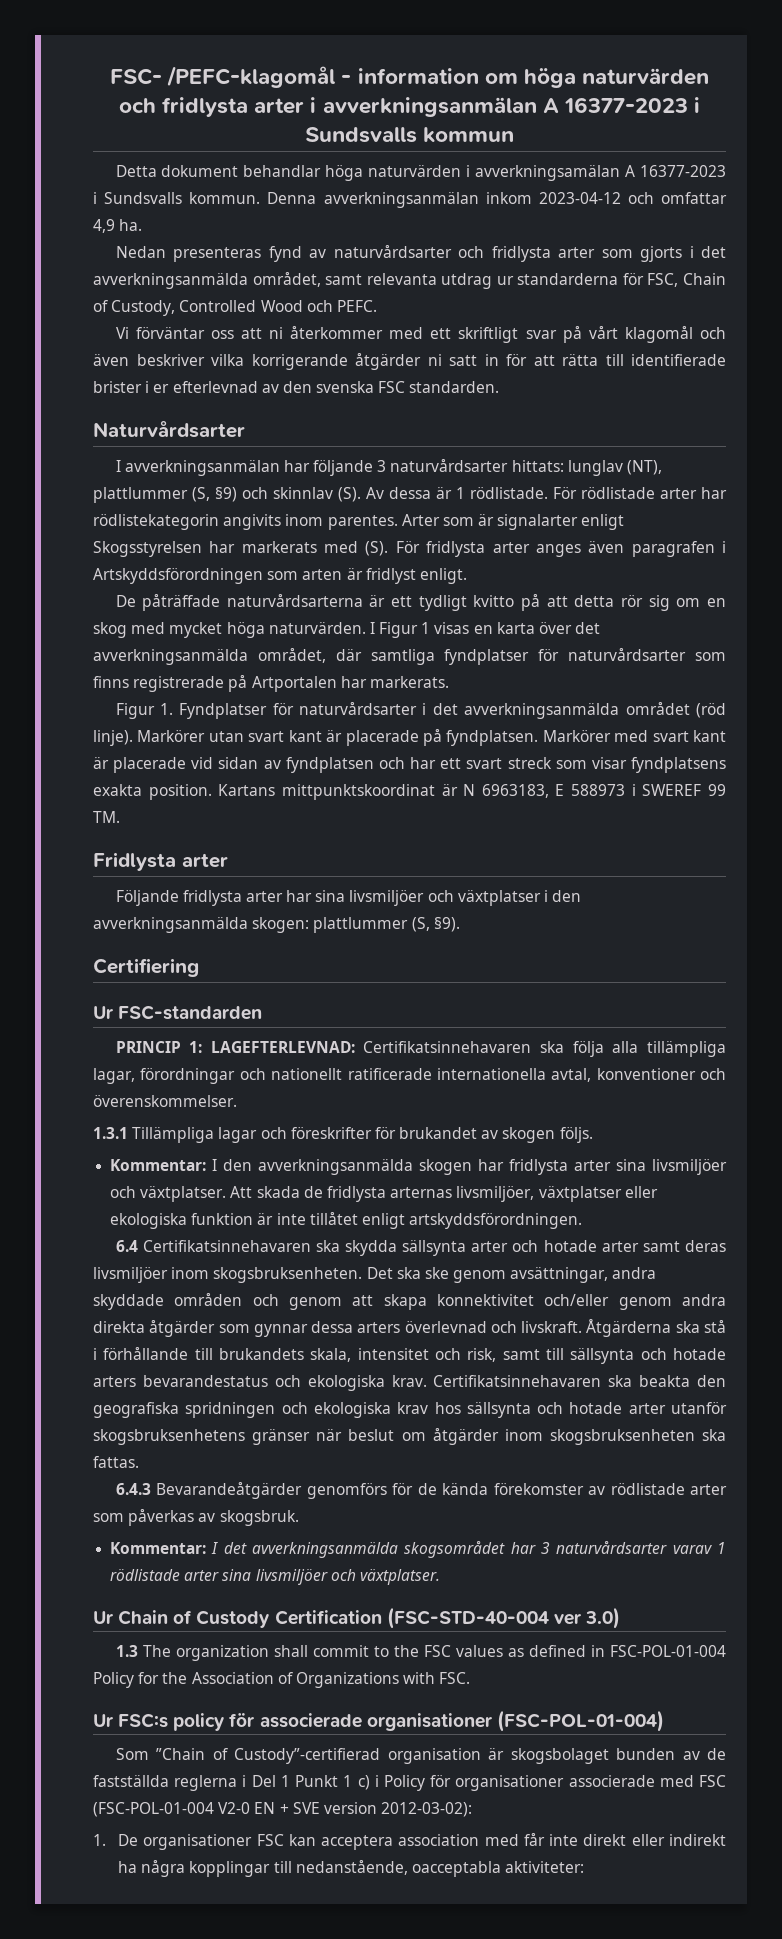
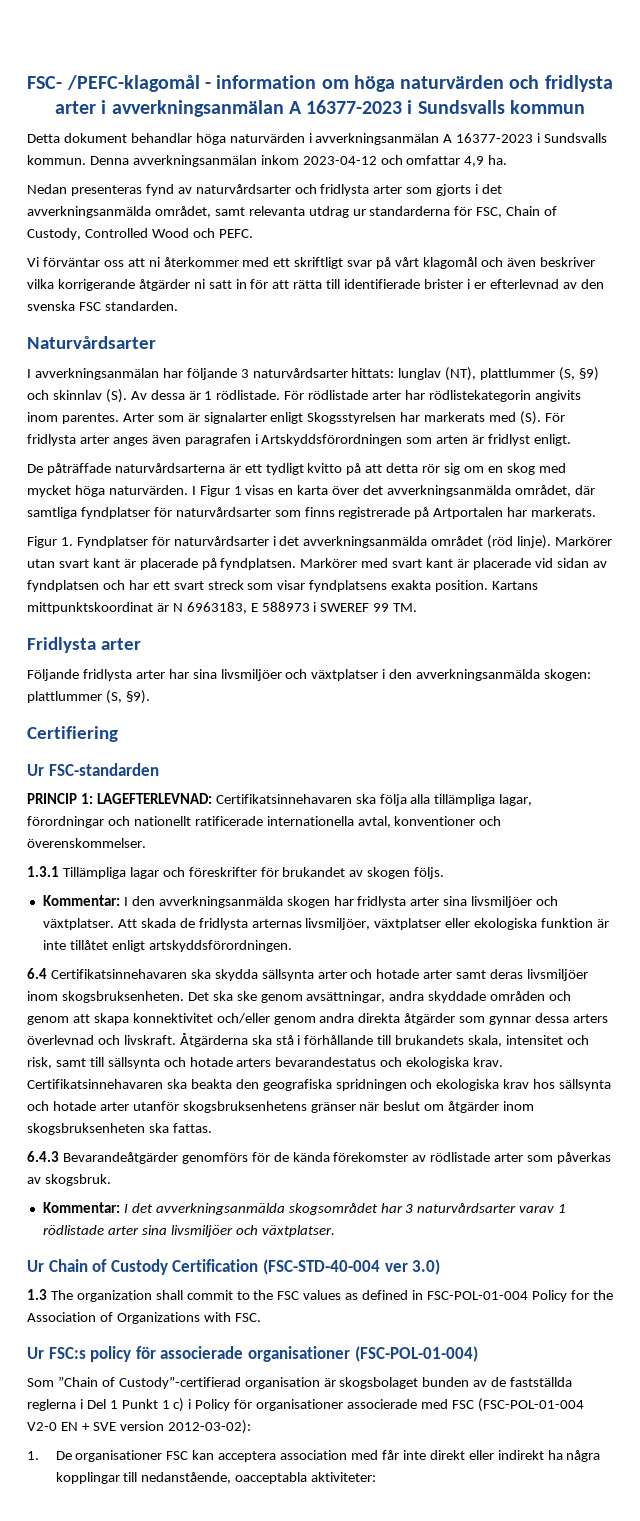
[475,165,621,181] avverkningsamälan -> [315,133,440,145] avverkningsanmälan

